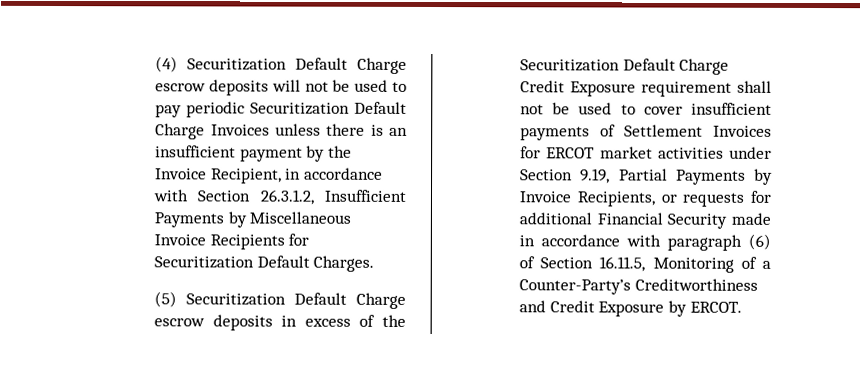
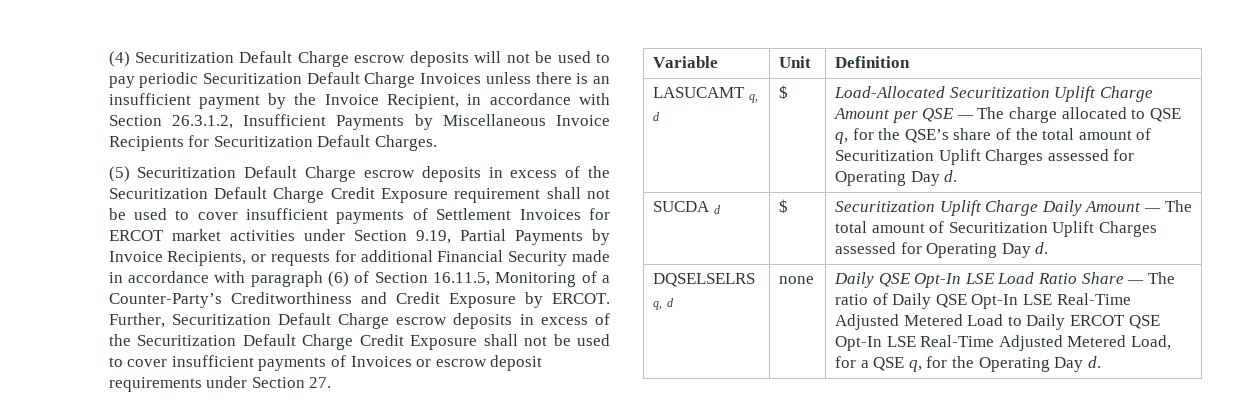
(742, 307) none -> [108,313,610,329] [108,334,611,350] [108,355,543,371] [108,376,332,392] [653,56,719,68] [779,56,812,68] [835,56,911,68] [653,87,758,103] [653,112,661,121] [779,85,789,99] [834,86,1153,102] [834,107,1181,123] [835,128,1152,144] [835,149,1135,165] [835,170,958,186] [653,201,721,214] [779,199,789,213] [835,200,1192,216] [835,221,1158,237] [835,242,1049,258] [653,273,756,287] [653,298,674,310] [779,276,815,284] [834,272,1175,288] [835,293,1131,309] [835,314,1160,330] [835,335,1172,351] [835,356,1101,372] Further, Securitization Default Charge escrow deposits in excess of the Securitization Default Charge Credit Exposure shall not be used to cover insufficient payments of Invoices or escrow deposit requirements under Section 27. // Variable | Unit | Definition // LASUCAMT q, d | $ | Load-Allocated Securitization Uplift Charge Amount per QSE — The charge allocated to QSE q, for the QSE’s share of the total amount of Securitization Uplift Charges assessed for Operating Day d. // SUCDA d | $ | Securitization Uplift Charge Daily Amount — The total amount of Securitization Uplift Charges assessed for Operating Day d. // DQSELSELRS q, d | none | Daily QSE Opt-In LSE Load Ratio Share — The ratio of Daily QSE Opt-In LSE Real-Time Adjusted Metered Load to Daily ERCOT QSE Opt-In LSE Real-Time Adjusted Metered Load, for a QSE q, for the Operating Day d.

